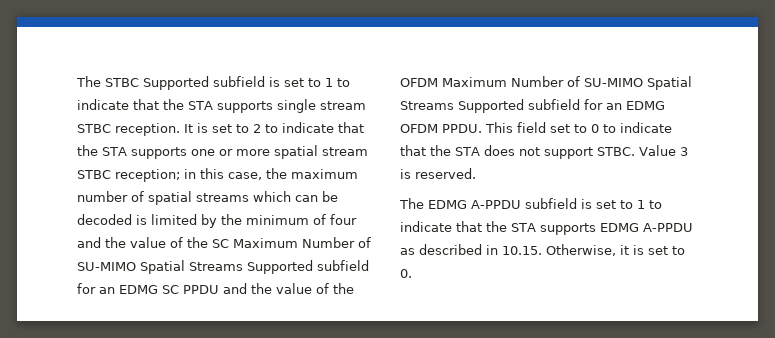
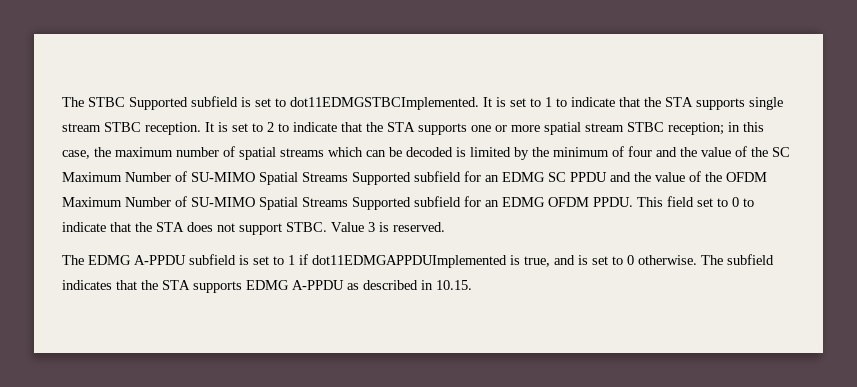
(321, 82) none -> [290,97,541,110] dot11EDMGSTBCImplemented. It is set to
[649,200,662,209] [400,221,452,232] to indicate -> [299,254,774,268] [62,280,112,290] if dot11EDMGAPPDUImplemented is true, and is set to 0 otherwise. The subfield indicates
[546,244,685,256] [400,269,412,278] Otherwise, it is set to 0. -> (472, 285) none

